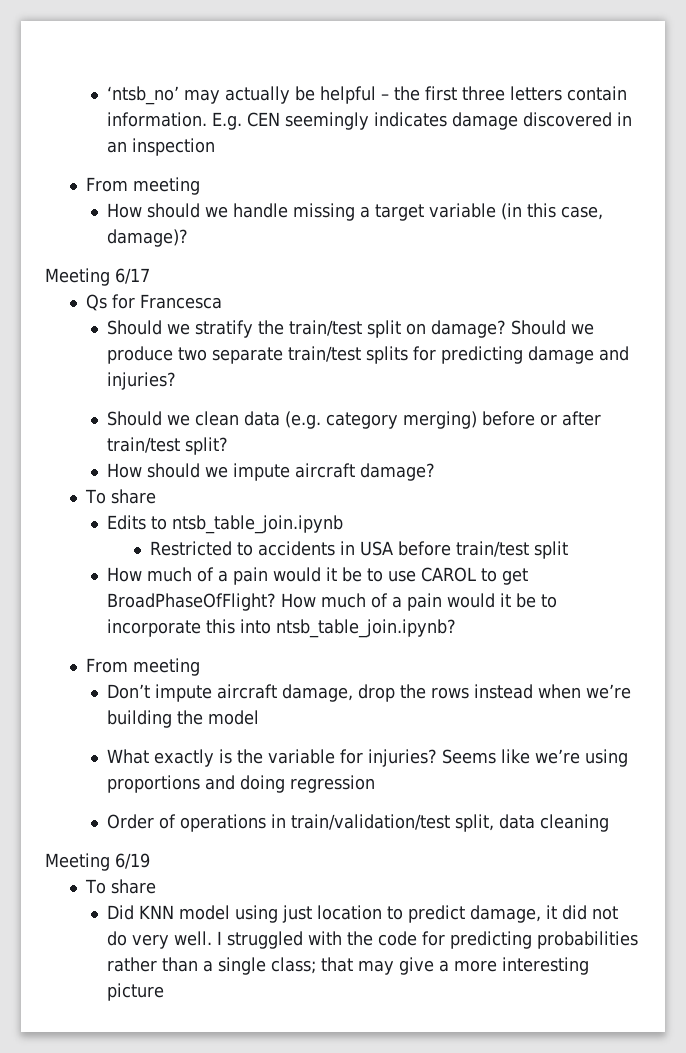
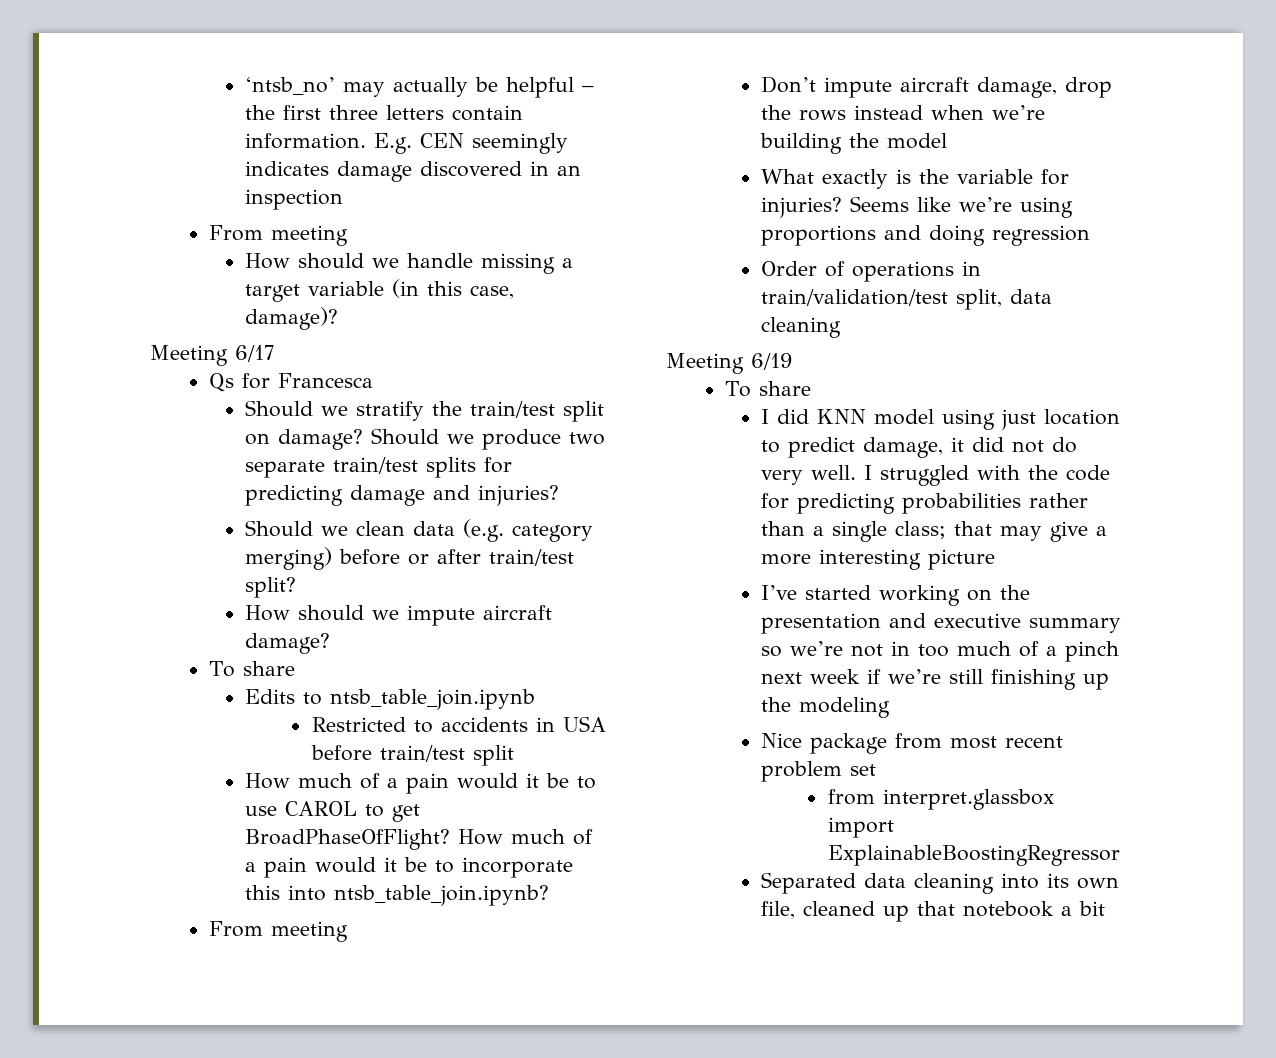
[107,905,135,920] Did -> [761,409,810,424] I did
(165, 992) none -> [761,585,1031,606] [761,613,1122,634] [761,641,1120,662] [761,669,1110,690] [761,697,891,718] [761,733,1064,754] [761,761,877,782] [827,789,1054,810] [827,817,894,838] [827,845,1120,866] [761,872,1120,894] [761,901,1106,922] // I’ve started working on the presentation and executive summary so we’re not in too much of a pinch next week if we’re still finishing up the modeling // Nice package from most recent problem set // from interpret.glassbox import ExplainableBoostingRegressor // Separated data cleaning into its own file, cleaned up that notebook a bit

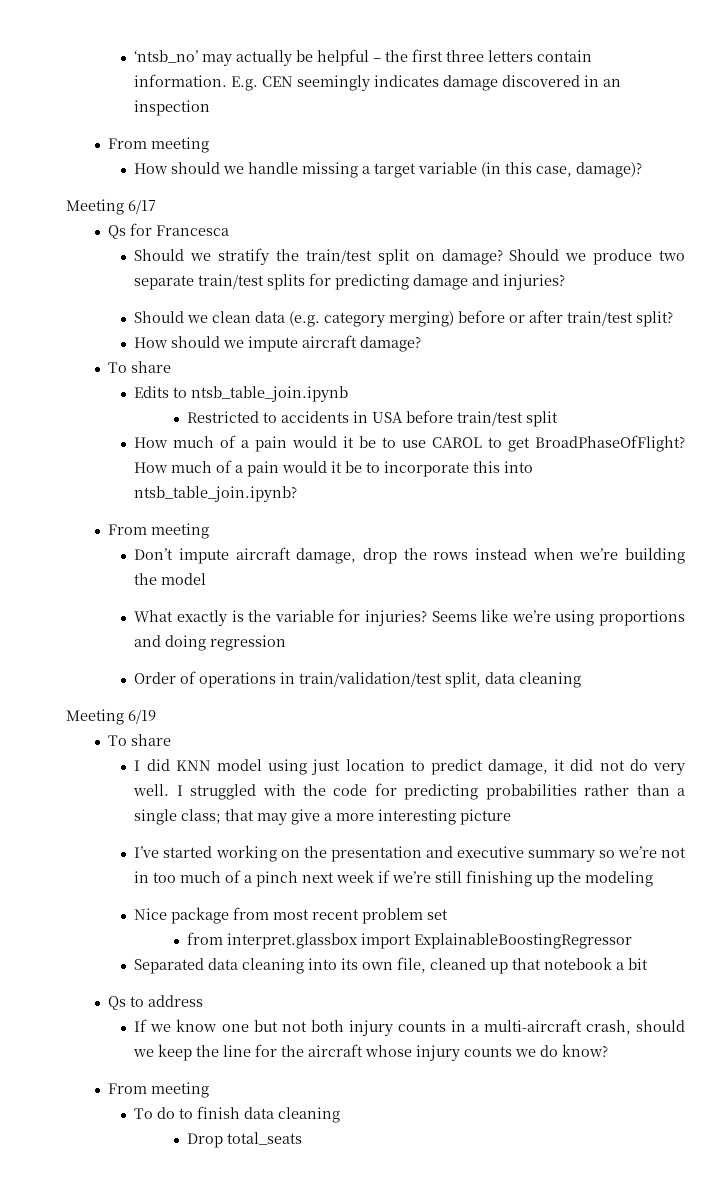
(1106, 908) none -> [108,995,204,1010] [134,1019,685,1036] [133,1044,609,1061] [108,1082,210,1098] [134,1106,341,1123] [186,1132,302,1148] // Qs to address // If we know one but not both injury counts in a multi-aircraft crash, should we keep the line for the aircraft whose injury counts we do know? // From meeting // To do to finish data cleaning // Drop total_seats

